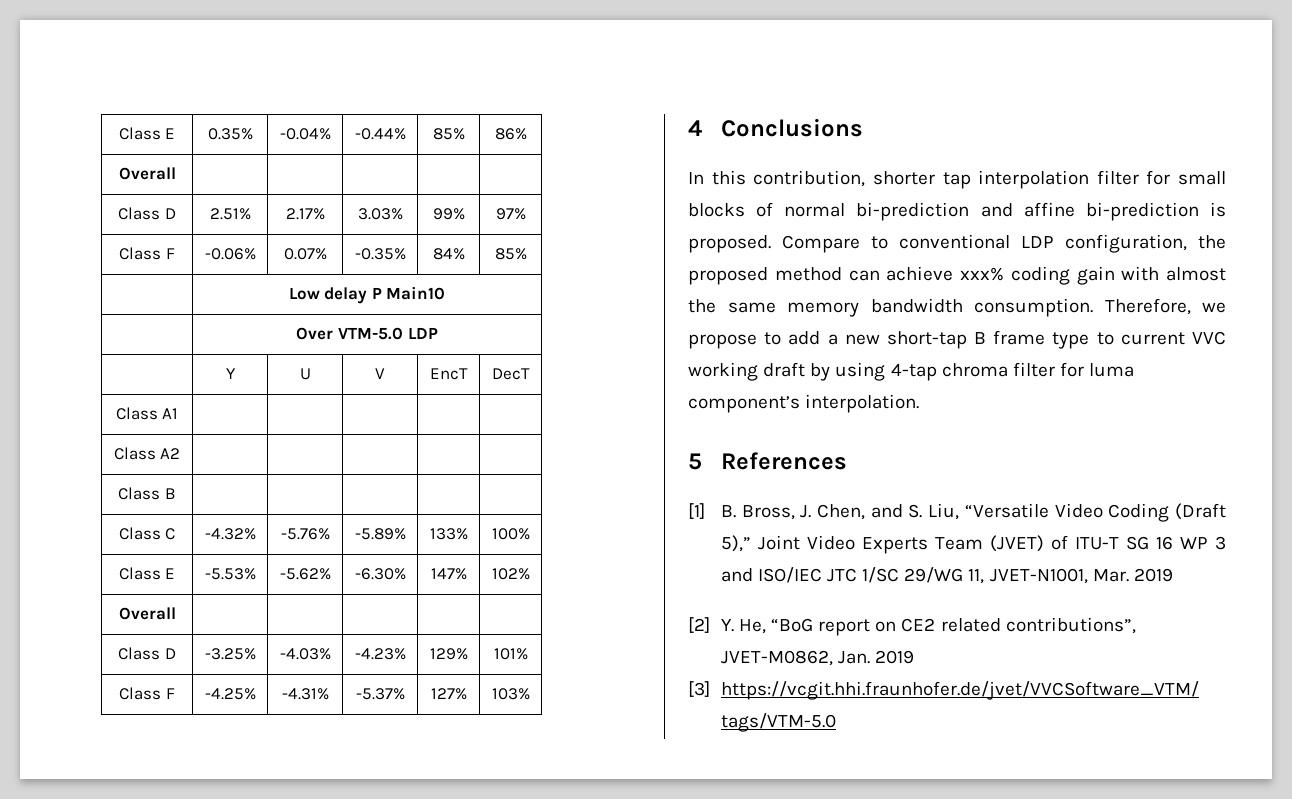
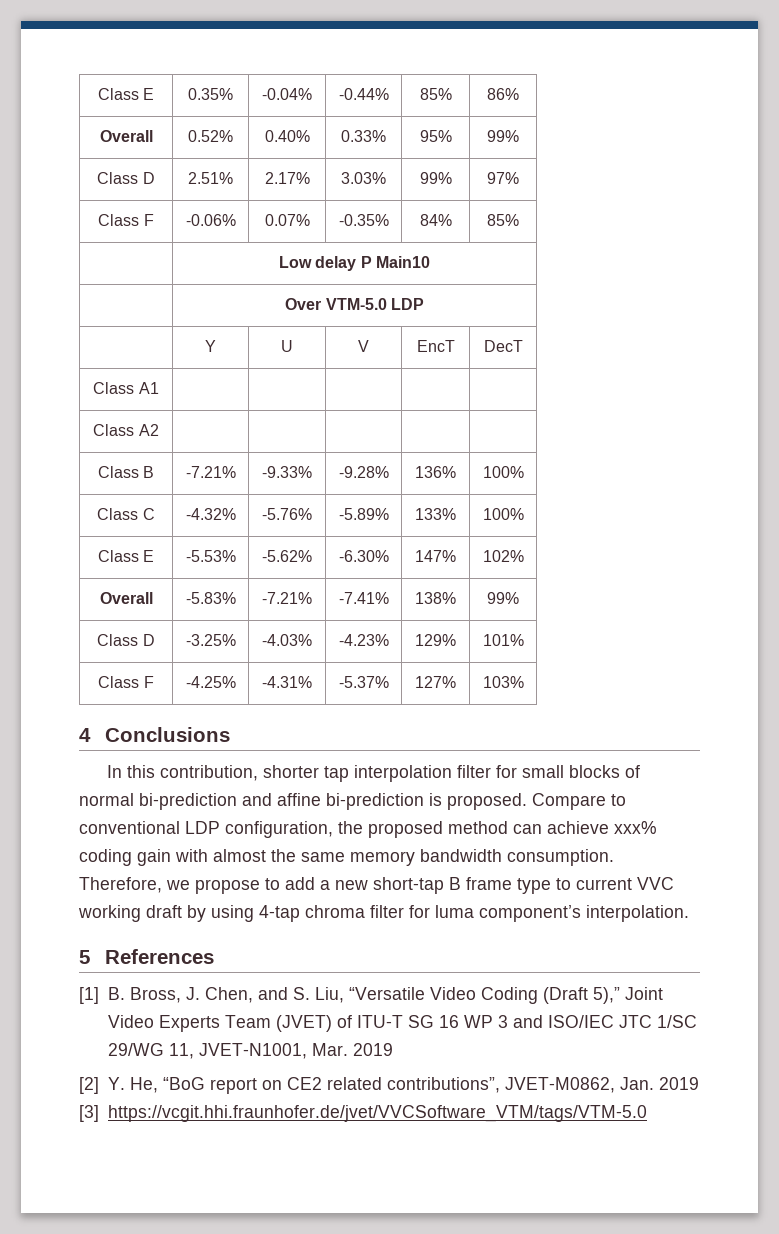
(176, 173) | | | | -> [188,130,233,142] [264,130,310,142] [341,130,386,142] [419,130,452,142] [487,130,519,142] 0.52% | 0.40% | 0.33% | 95% | 99%
(176, 493) | | | | -> [185,466,236,478] [262,466,312,478] [338,466,389,478] [415,466,456,478] [482,466,524,478] -7.21% | -9.33% | -9.28% | 136% | 100%
(176, 613) | | | | -> [185,592,236,604] [262,592,312,604] [338,592,389,604] [415,592,456,604] [487,592,519,604] -5.83% | -7.21% | -7.41% | 138% | 99%

